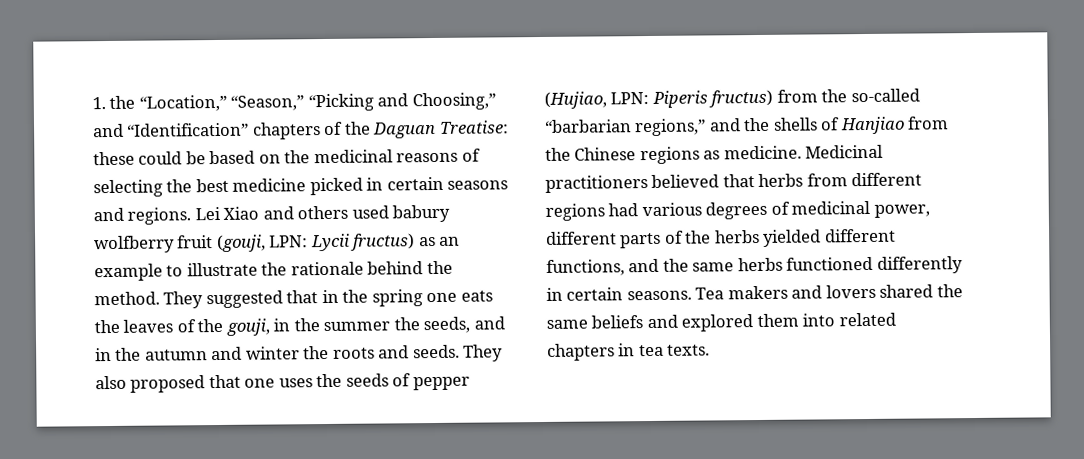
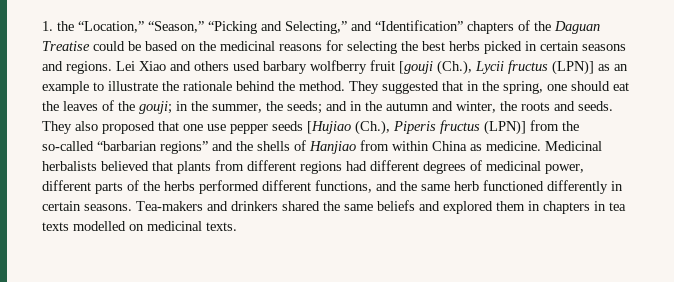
[411,92,496,111] Choosing,” -> [285,21,347,34] Selecting,”
[438,120,509,134] [93,151,135,166] Treatise: these -> [42,41,90,51] Treatise
[461,148,481,162] of -> [326,40,343,51] for
[232,178,307,192] medicine -> [449,41,480,51] herbs
[392,204,451,223] babury -> [263,61,307,74] barbary
[216,233,416,253] (gouji, LPN: Lycii fructus) -> [399,60,594,75] [gouji (Ch.), Lycii fructus (LPN)]
[371,289,493,307] spring one eats -> [503,81,629,94] spring, one should eat
[225,316,471,336] gouji, in the summer the seeds, -> [139,101,322,114] gouji; in the summer, the seeds;
[245,346,300,360] winter -> [456,101,496,113] winter,
[278,373,470,391] [544,89,774,109] uses the seeds of pepper (Hujiao, LPN: Piperis fructus) -> [207,120,526,135] use pepper seeds [Hujiao (Ch.), Piperis fructus (LPN)]
[634,118,707,137] regions,” -> [160,141,208,154] regions”
[545,146,700,165] the Chinese regions -> [392,141,467,151] within China
[545,175,648,193] practitioners -> [42,161,97,171] herbalists
[758,173,804,187] herbs -> [177,161,211,174] plants
[641,202,702,217] various -> [370,160,419,171] different
[763,229,822,247] yielded -> [199,180,259,194] performed
[737,257,783,272] herbs -> [454,181,479,191] herb
[695,284,876,300] Tea makers and lovers -> [136,201,278,211] Tea-makers and drinkers
[802,312,896,327] into related -> [528,201,540,211] in
(664, 350) none -> [42,221,202,231] texts modelled on medicinal

